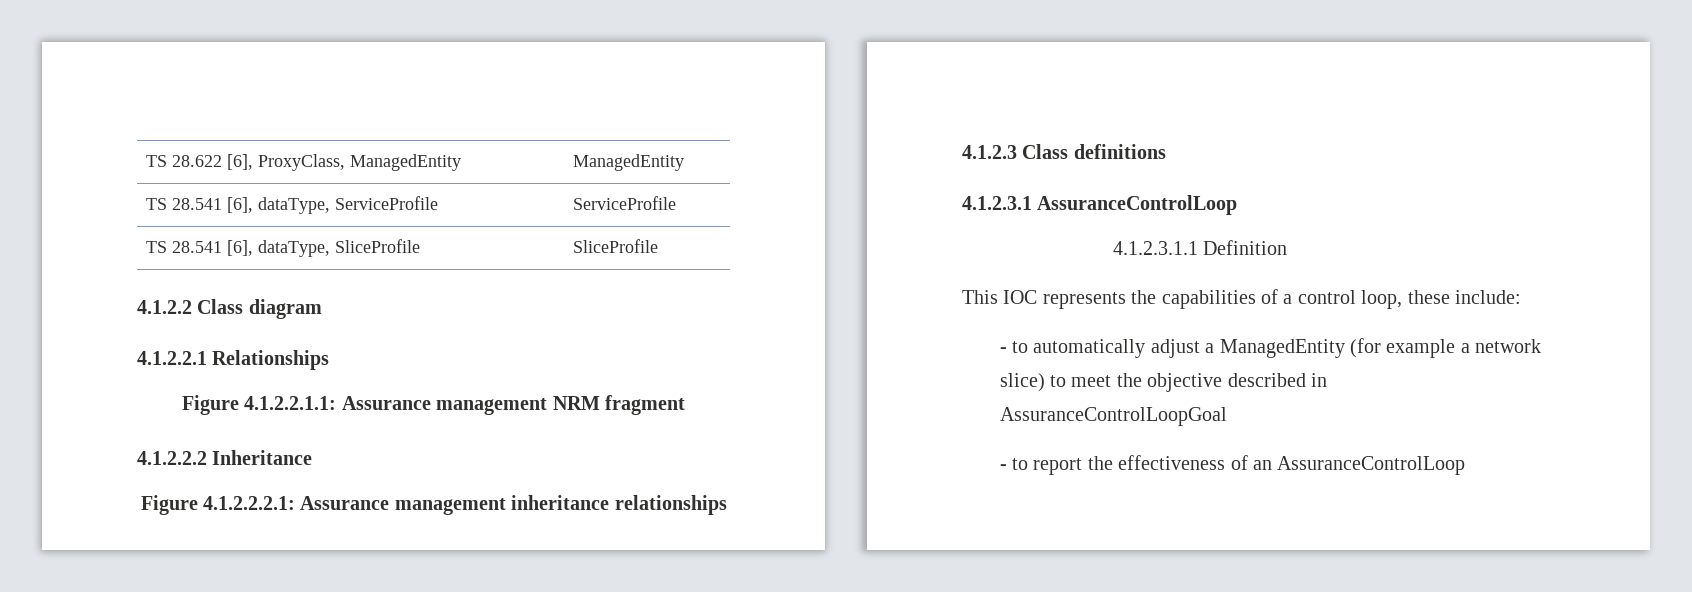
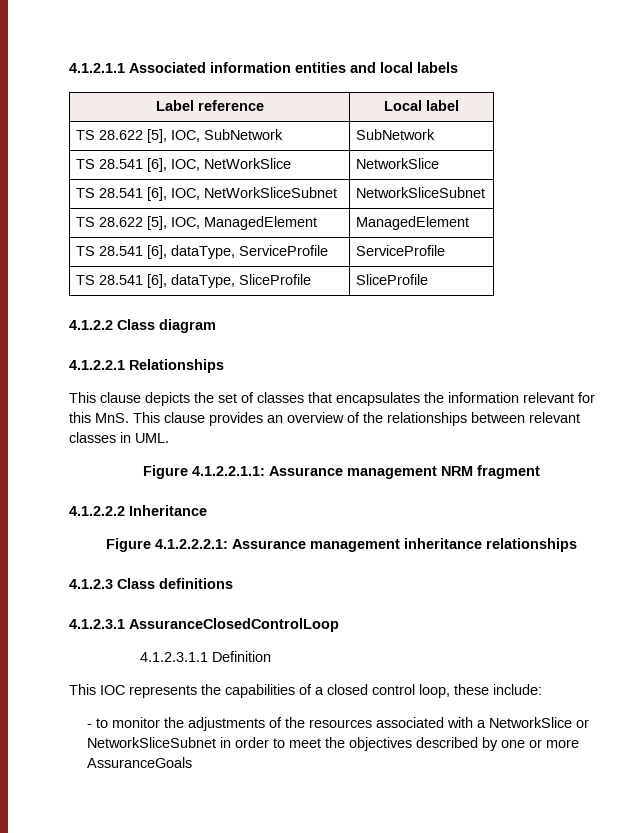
[146,154,462,171] [573,154,685,171] TS 28.622 [6], ProxyClass, ManagedEntity | ManagedEntity -> [69,62,458,73] [155,100,264,111] [384,100,459,111] [76,129,284,143] [356,129,436,140] [76,158,292,172] [356,158,440,169] [76,187,338,201] [356,187,486,198] [76,216,318,230] [356,216,470,230] 4.1.2.1.1 Associated information entities and local labels // Label reference | Local label // TS 28.622 [5], IOC, SubNetwork | SubNetwork // TS 28.541 [6], IOC, NetWorkSlice | NetworkSlice // TS 28.541 [6], IOC, NetWorkSliceSubnet | NetworkSliceSubnet // TS 28.622 [5], IOC, ManagedElement | ManagedElement
(330, 360) none -> [69,392,595,406] [69,412,580,426] [69,432,169,443] // This clause depicts the set of classes that encapsulates the information relevant for this MnS. This clause provides an overview of the relationships between relevant classes in UML.
[1037,195,1238,215] AssuranceControlLoop -> [129,618,339,632] AssuranceClosedControlLoop
(1293, 299) none -> [327,684,368,695] closed
[1033,338,1542,358] [999,373,1328,392] [999,407,1227,426] [999,455,1466,475] automatically adjust a ManagedEntity (for example a network slice) to meet the objective described in AssuranceControlLoopGoal // - to report the effectiveness of an AssuranceControlLoop -> [111,717,589,731] [86,737,579,751] [86,757,192,768] monitor the adjustments of the resources associated with a NetworkSlice or NetworkSliceSubnet in order to meet the objectives described by one or more AssuranceGoals

